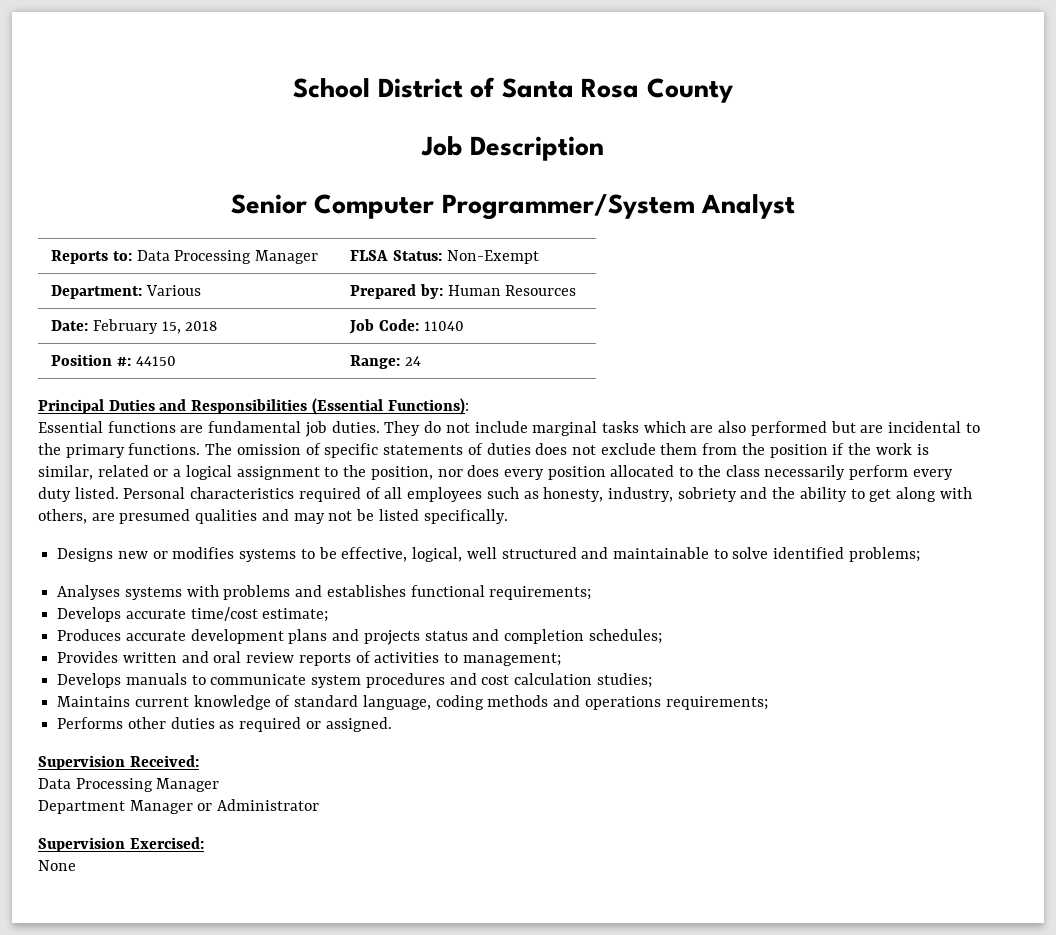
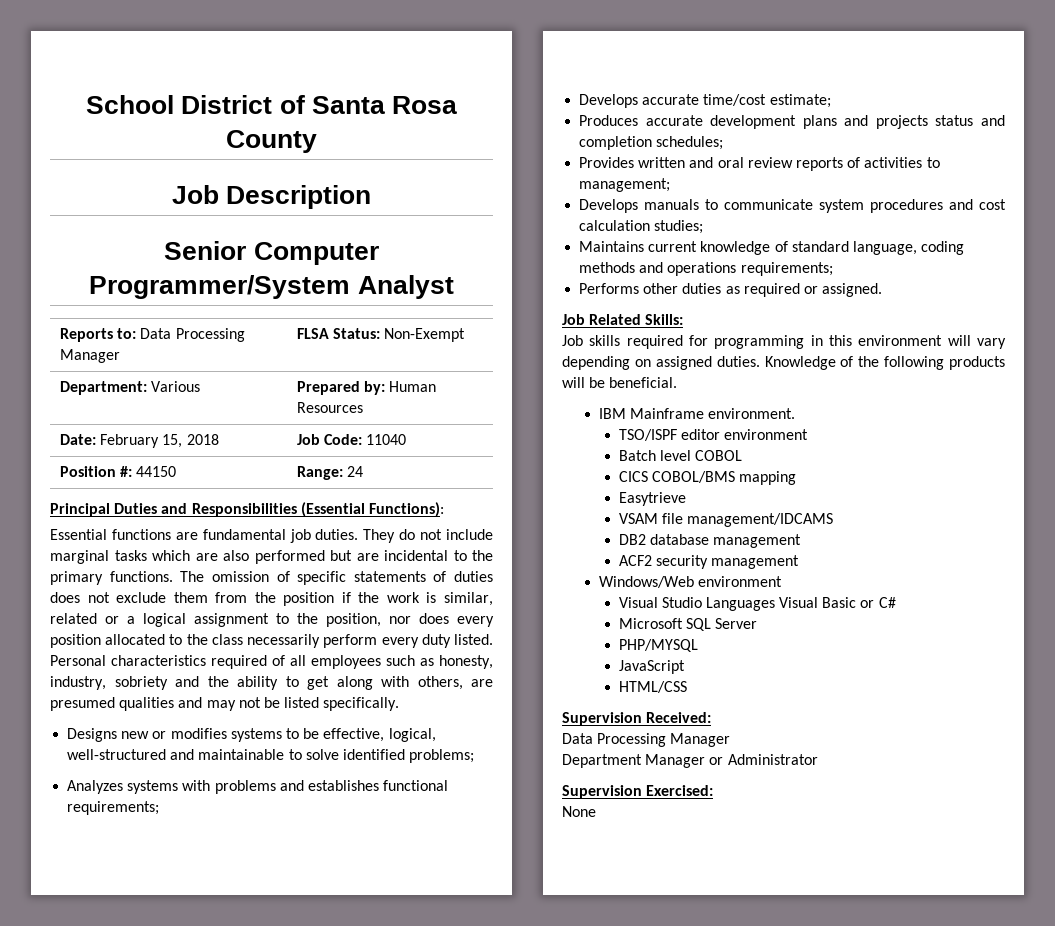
[466,547,577,559] well structured -> [67,749,167,760] well-structured
[57,585,121,600] Analyses -> [67,780,124,794] Analyzes
(392, 724) none -> [562,314,684,325] [562,335,1006,349] [562,356,1005,370] [562,377,678,388] [598,408,796,419] [618,429,808,441] [618,450,742,461] [618,471,796,485] [618,492,686,506] [618,513,833,527] [618,534,801,548] [618,555,799,569] [598,576,782,588] [618,597,896,611] [618,618,757,631] [618,639,698,652] [618,660,685,674] [618,681,687,693] // Job Related Skills: // Job skills required for programming in this environment will vary depending on assigned duties. Knowledge of the following products will be beneficial. // IBM Mainframe environment. // TSO/ISPF editor environment // Batch level COBOL // CICS COBOL/BMS mapping // Easytrieve // VSAM file management/IDCAMS // DB2 database management // ACF2 security management // Windows/Web environment // Visual Studio Languages Visual Basic or C# // Microsoft SQL Server // PHP/MYSQL // JavaScript // HTML/CSS

